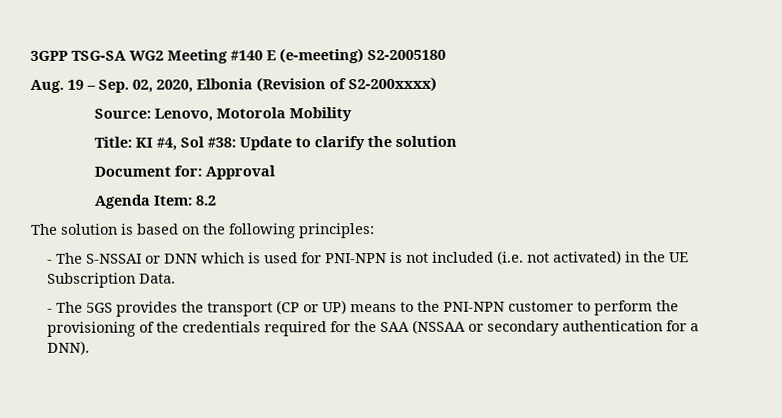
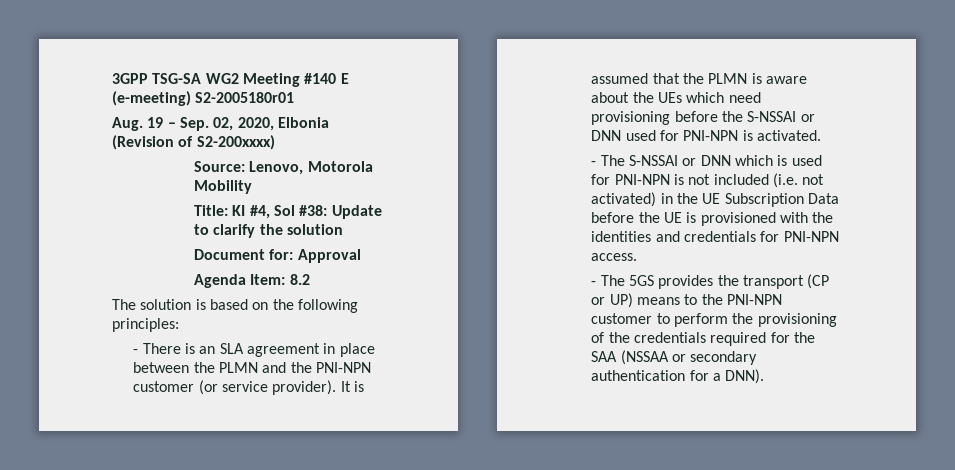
[367,49,446,61] S2-2005180 -> [195,92,295,103] S2-2005180r01
(375, 231) none -> [133,343,375,357] [133,362,372,373] [133,380,365,395] [591,73,808,84] [591,92,761,103] [591,111,815,125] [591,130,822,141] // - There is an SLA agreement in place between the PLMN and the PNI-NPN customer (or service provider). It is assumed that the PLMN is aware about the UEs which need provisioning before the S-NSSAI or DNN used for PNI-NPN is activated.
[138,273,176,284] Data. -> [808,193,840,204] [591,212,834,226] [591,231,839,242] [591,253,638,261] Data before the UE is provisioned with the identities and credentials for PNI-NPN access.

